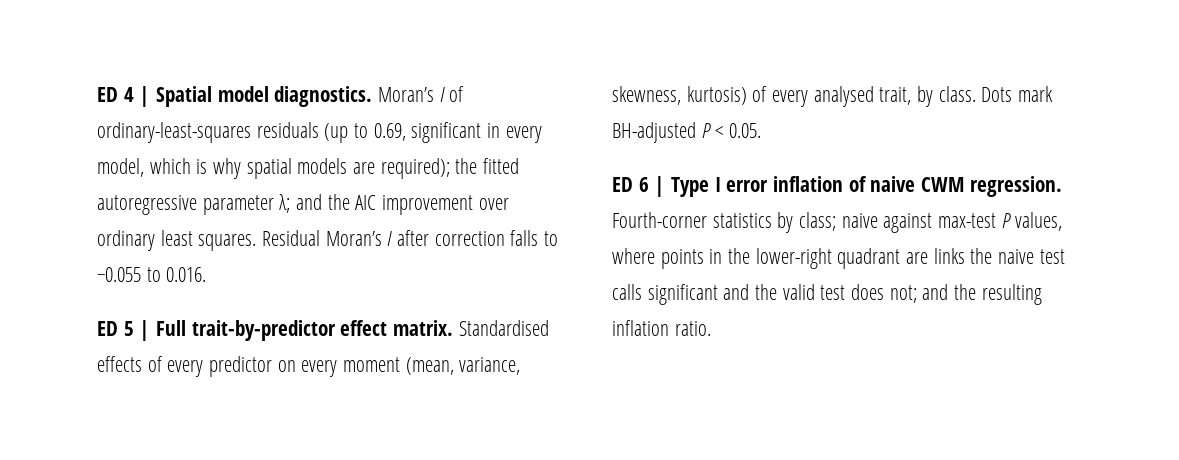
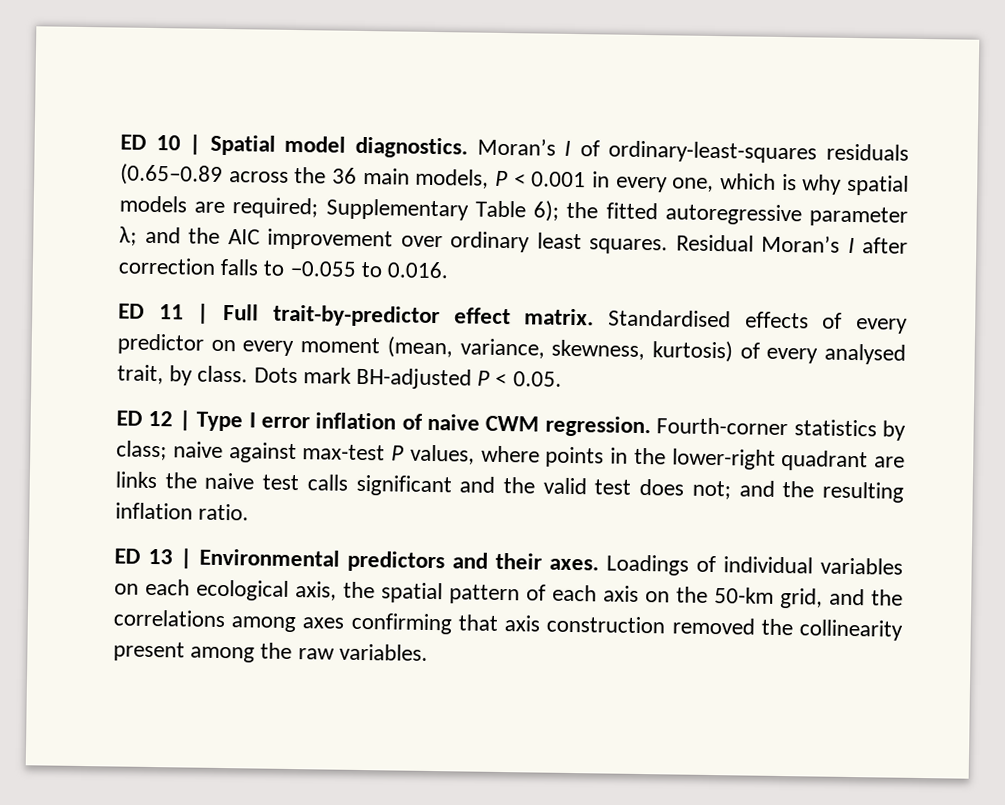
[97,87,134,102] ED 4 -> [120,134,181,151] ED 10
[324,122,482,143] (up to 0.69, significant -> [120,163,587,189] (0.65–0.89 across the 36 main models, P < 0.001
[97,158,144,177] model, -> [672,177,715,193] one,
[380,158,450,179] required); -> [232,197,560,222] required; Supplementary Table 6);
[123,321,134,336] 5 -> [158,304,184,320] 11
[638,177,649,192] 6 -> [148,410,174,427] 12
(711, 328) none -> [114,548,903,576] [114,578,903,609] [113,609,903,641] [113,641,428,663] // ED 13 | Environmental predictors and their axes. Loadings of individual variables on each ecological axis, the spatial pattern of each axis on the 50-km grid, and the correlations among axes confirming that axis construction removed the collinearity present among the raw variables.

